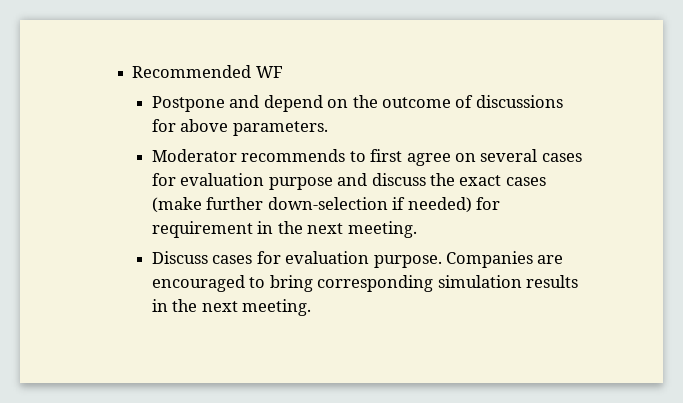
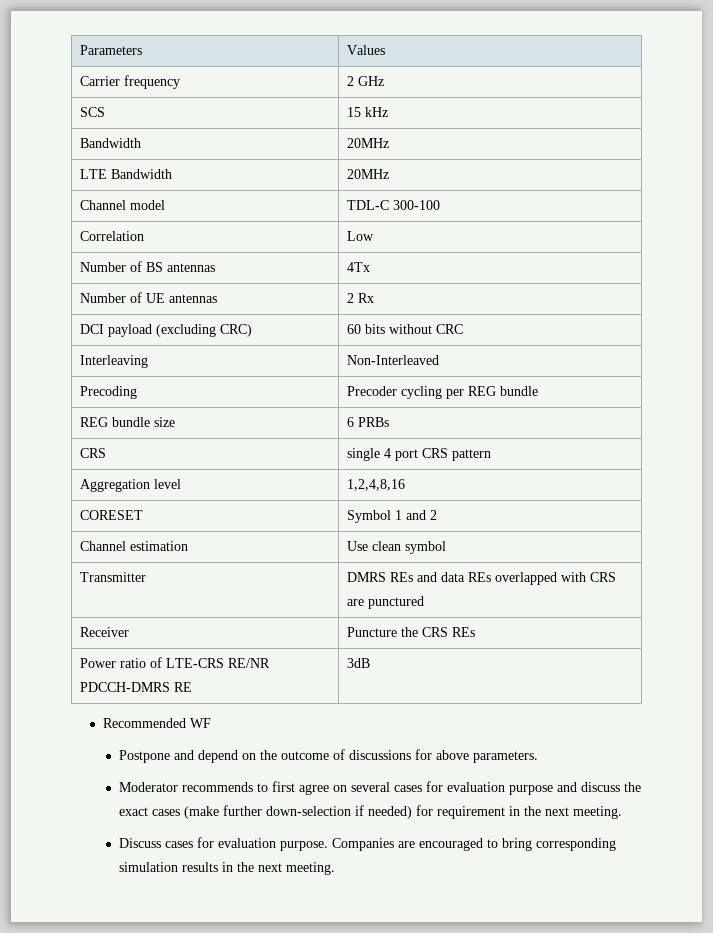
(132, 71) none -> [80,45,143,55] [347,45,386,55] [80,75,181,89] [347,76,385,86] [80,107,106,117] [347,107,389,117] [80,138,142,148] [347,138,390,148] [80,169,173,179] [347,169,390,179] [80,200,166,210] [347,200,441,210] [80,231,145,241] [347,231,375,241] [80,261,216,272] [347,262,371,272] [80,292,218,303] [347,293,375,303] [80,324,253,337] [347,324,464,334] [80,355,149,368] [347,355,440,365] [80,386,138,399] [347,386,539,399] [80,417,176,427] [347,417,390,427] [80,448,107,458] [347,448,492,461] [80,479,182,492] [347,479,406,491] [80,510,144,520] [347,510,438,523] [80,541,189,551] [347,541,447,554] [80,572,147,582] [347,572,617,585] [347,596,425,609] [80,627,130,637] [347,627,476,637] [80,657,271,668] [80,682,193,692] [347,658,371,668] Parameters | Values // Carrier frequency | 2 GHz // SCS | 15 kHz // Bandwidth | 20MHz // LTE Bandwidth | 20MHz // Channel model | TDL-C 300-100 // Correlation | Low // Number of BS antennas | 4Tx // Number of UE antennas | 2 Rx // DCI payload (excluding CRC) | 60 bits without CRC // Interleaving | Non-Interleaved // Precoding | Precoder cycling per REG bundle // REG bundle size | 6 PRBs // CRS | single 4 port CRS pattern // Aggregation level | 1,2,4,8,16 // CORESET | Symbol 1 and 2 // Channel estimation | Use clean symbol // Transmitter | DMRS REs and data REs overlapped with CRS are punctured // Receiver | Puncture the CRS REs // Power ratio of LTE-CRS RE/NR PDCCH-DMRS RE | 3dB //

